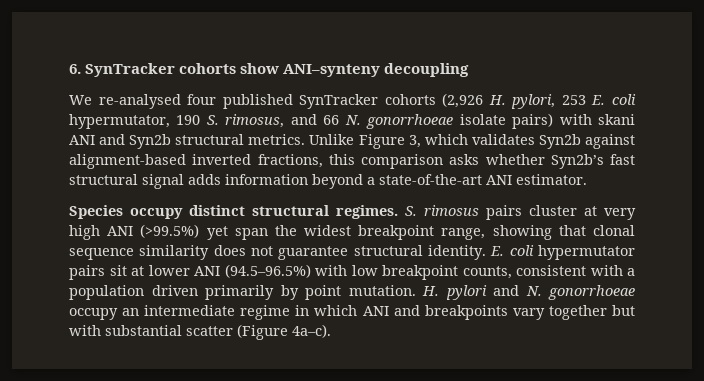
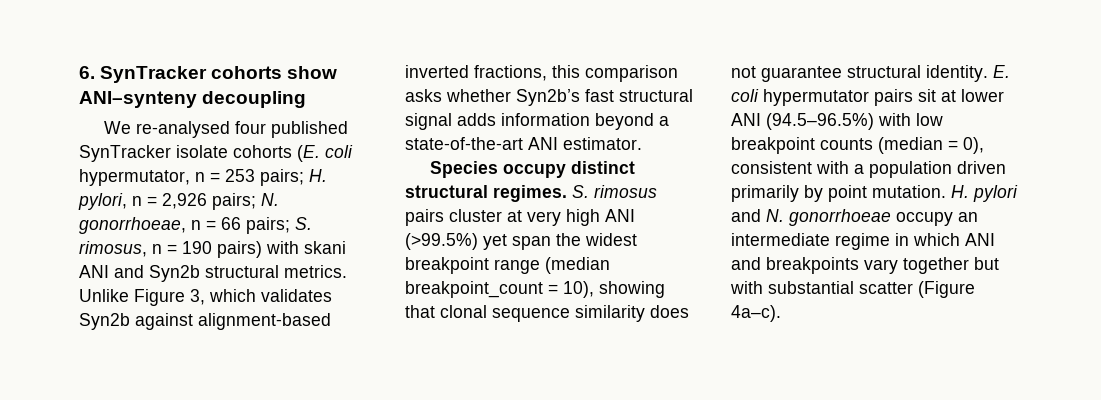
[384,93,636,109] [69,114,506,129] cohorts (2,926 H. pylori, 253 E. coli hypermutator, 190 S. rimosus, and 66 N. gonorrhoeae isolate -> [176,145,353,162] [79,169,327,186] [78,193,279,210] [79,217,312,234] [79,241,212,257] isolate cohorts (E. coli hypermutator, n = 253 pairs; H. pylori, n = 2,926 pairs; N. gonorrhoeae, n = 66 pairs; S. rimosus, n = 190
[441,228,486,240] range, -> [494,257,610,274] [405,281,594,298] range (median breakpoint_count = 10),
[462,266,512,279] counts, -> [820,137,984,154] counts (median = 0),

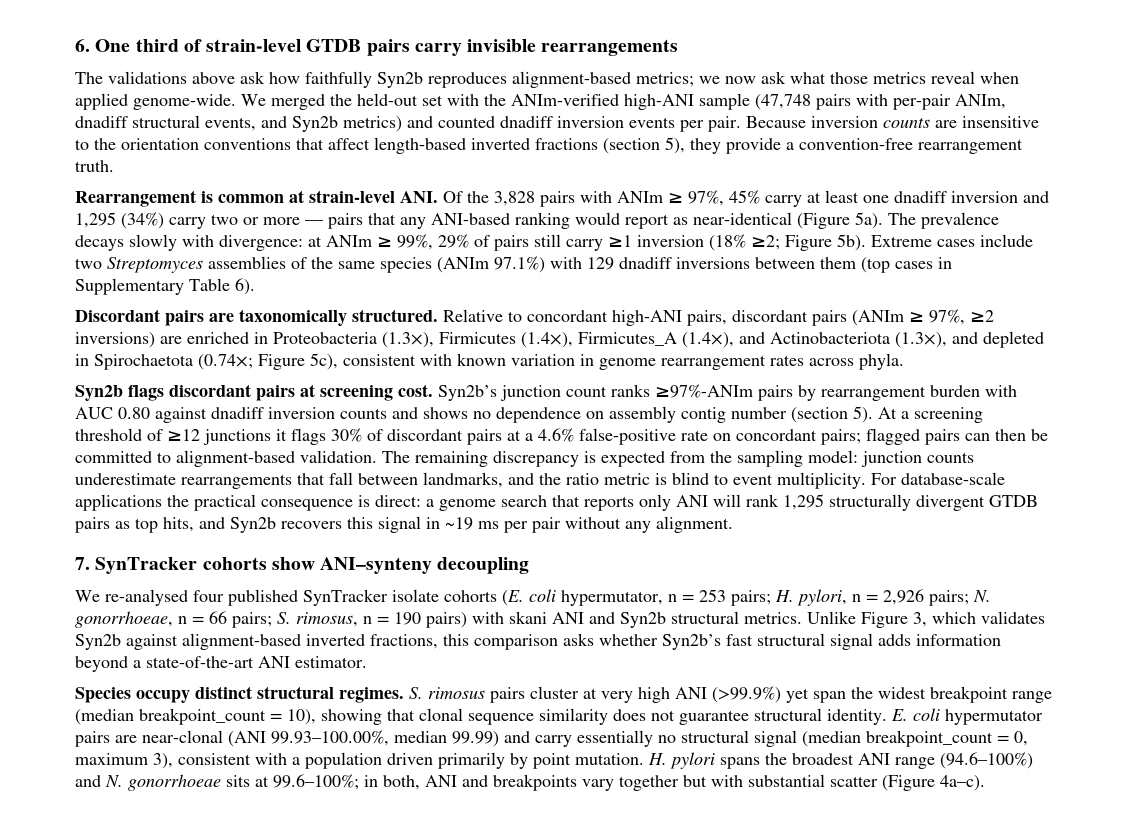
(95, 72) none -> [95,39,679,56] [75,71,1019,88] [75,93,1006,110] [75,115,1039,132] [75,137,1023,154] [75,160,114,172] [75,190,1049,207] [75,212,999,229] [75,234,1033,251] [75,256,952,273] [75,278,255,295] [75,309,994,326] [75,331,1044,348] [75,353,904,370] [75,384,1017,401] [75,406,983,423] [75,428,1048,445] [75,450,974,467] [75,472,1005,489] [75,494,1038,511] [75,516,733,533] [75,557,90,570] One third of strain-level GTDB pairs carry invisible rearrangements // The validations above ask how faithfully Syn2b reproduces alignment-based metrics; we now ask what those metrics reveal when applied genome-wide. We merged the held-out set with the ANIm-verified high-ANI sample (47,748 pairs with per-pair ANIm, dnadiff structural events, and Syn2b metrics) and counted dnadiff inversion events per pair. Because inversion counts are insensitive to the orientation conventions that affect length-based inverted fractions (section 5), they provide a convention-free rearrangement truth. // Rearrangement is common at strain-level ANI. Of the 3,828 pairs with ANIm ≥ 97%, 45% carry at least one dnadiff inversion and 1,295 (34%) carry two or more — pairs that any ANI-based ranking would report as near-identical (Figure 5a). The prevalence decays slowly with divergence: at ANIm ≥ 99%, 29% of pairs still carry ≥1 inversion (18% ≥2; Figure 5b). Extreme cases include two Streptomyces assemblies of the same species (ANIm 97.1%) with 129 dnadiff inversions between them (top cases in Supplementary Table 6). // Discordant pairs are taxonomically structured. Relative to concordant high-ANI pairs, discordant pairs (ANIm ≥ 97%, ≥2 inversions) are enriched in Proteobacteria (1.3×), Firmicutes (1.4×), Firmicutes_A (1.4×), and Actinobacteriota (1.3×), and depleted in Spirochaetota (0.74×; Figure 5c), consistent with known variation in genome rearrangement rates across phyla. // Syn2b flags discordant pairs at screening cost. Syn2b’s junction count ranks ≥97%-ANIm pairs by rearrangement burden with AUC 0.80 against dnadiff inversion counts and shows no dependence on assembly contig number (section 5). At a screening threshold of ≥12 junctions it flags 30% of discordant pairs at a 4.6% false-positive rate on concordant pairs; flagged pairs can then be committed to alignment-based validation. The remaining discrepancy is expected from the sampling model: junction counts underestimate rearrangements that fall between landmarks, and the ratio metric is blind to event multiplicity. For database-scale applications the practical consequence is direct: a genome search that reports only ANI will rank 1,295 structurally divergent GTDB pairs as top hits, and Syn2b recovers this signal in ~19 ms per pair without any alignment. // 7.
[405,233,478,250] (>99.5%) -> [712,686,781,703] (>99.9%)
[918,89,1004,102] [731,113,943,130] [731,137,984,154] sit at lower ANI (94.5–96.5%) with low breakpoint counts (median = 0), -> [115,730,1028,747] [75,753,173,769] are near-clonal (ANI 99.93–100.00%, median 99.99) and carry essentially no structural signal (median breakpoint_count = 0, maximum 3),
[731,209,978,226] [731,233,960,250] and N. gonorrhoeae occupy an intermediate regime in which -> [720,752,1033,769] [75,774,420,791] spans the broadest ANI range (94.6–100%) and N. gonorrhoeae sits at 99.6–100%; in both,

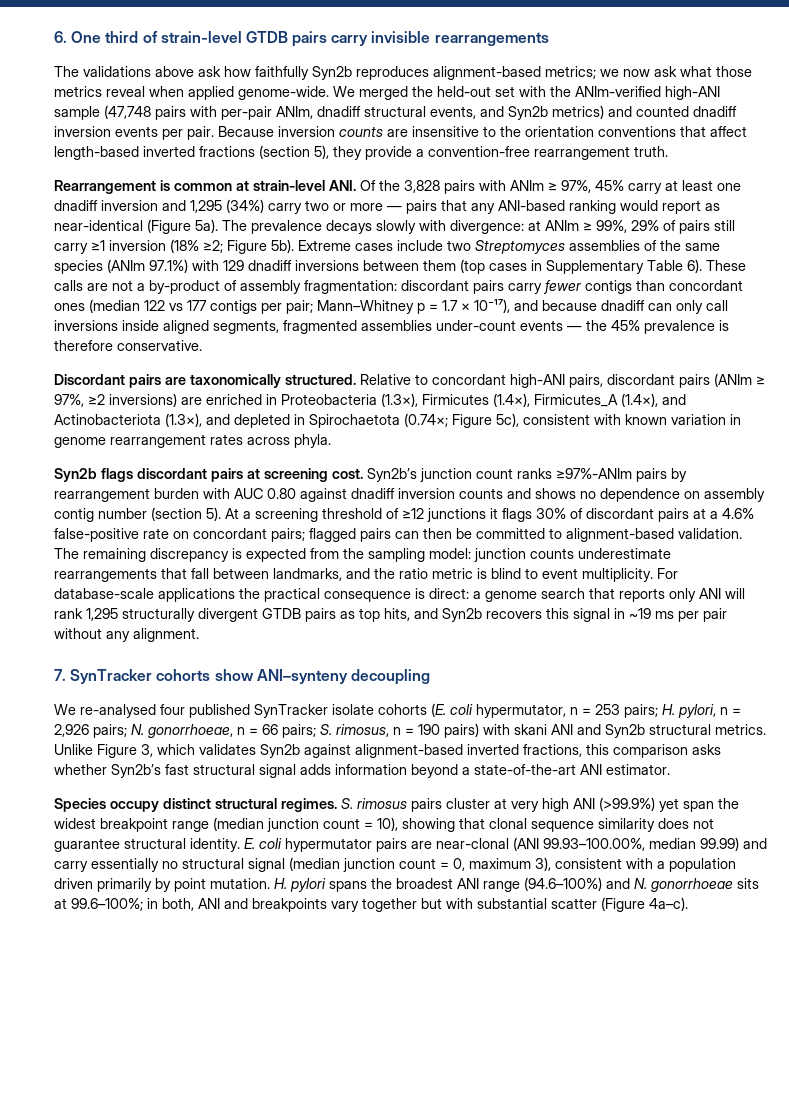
(255, 286) none -> [706,260,746,271] [54,280,743,294] [54,299,728,314] [54,320,729,334] [54,340,202,351] These calls are not a by-product of assembly fragmentation: discordant pairs carry fewer contigs than concordant ones (median 122 vs 177 contigs per pair; Mann–Whitney p = 1.7 × 10⁻¹⁷), and because dnadiff can only call inversions inside aligned segments, fragmented assemblies under-count events — the 45% prevalence is therefore conservative.
[139,708,266,725] breakpoint_count -> [267,818,360,832] junction count
[866,730,993,747] breakpoint_count -> [343,858,436,872] junction count

